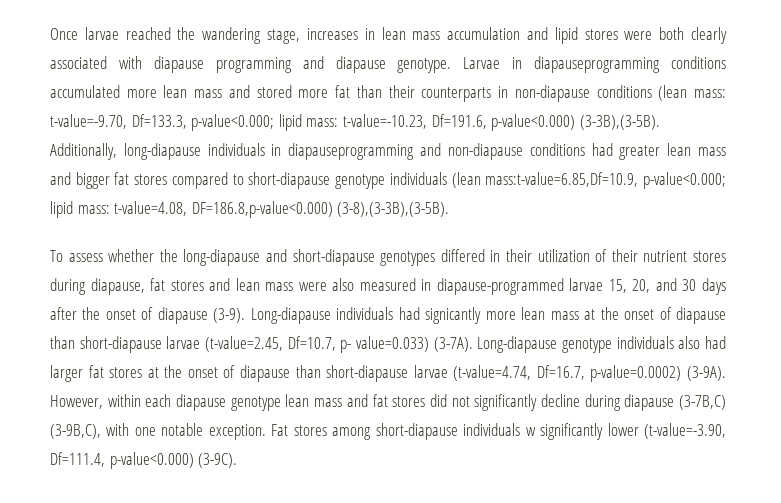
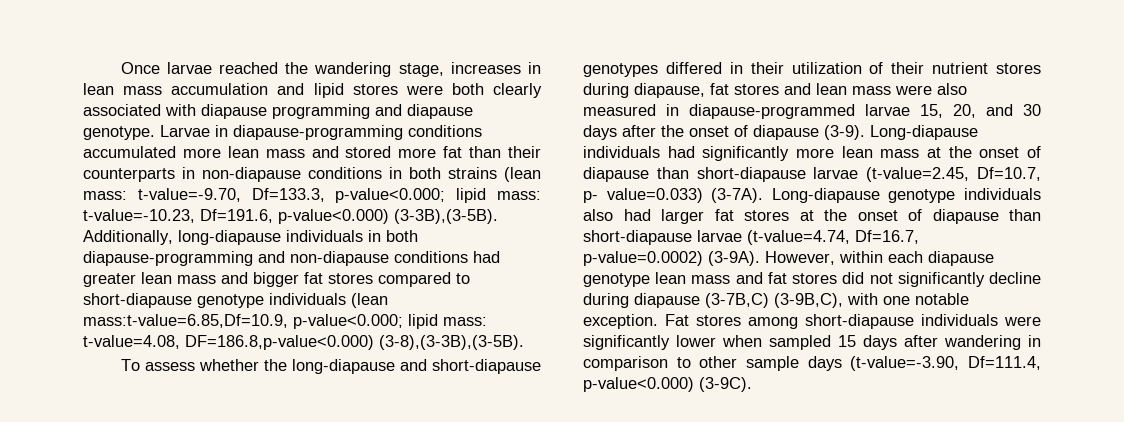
[534,56,661,73] diapauseprogramming -> [233,125,403,140] diapause-programming
(652, 91) none -> [389,167,497,179] in both strains
[288,143,415,160] diapauseprogramming -> [386,230,418,242] [83,251,253,266] both diapause-programming
[425,307,482,324] signicantly -> [702,146,790,161] significantly
[525,427,536,436] w -> [1004,316,1041,326] were
(639, 429) none -> [722,335,1041,350] [583,356,842,371] when sampled 15 days after wandering in comparison to other sample days

